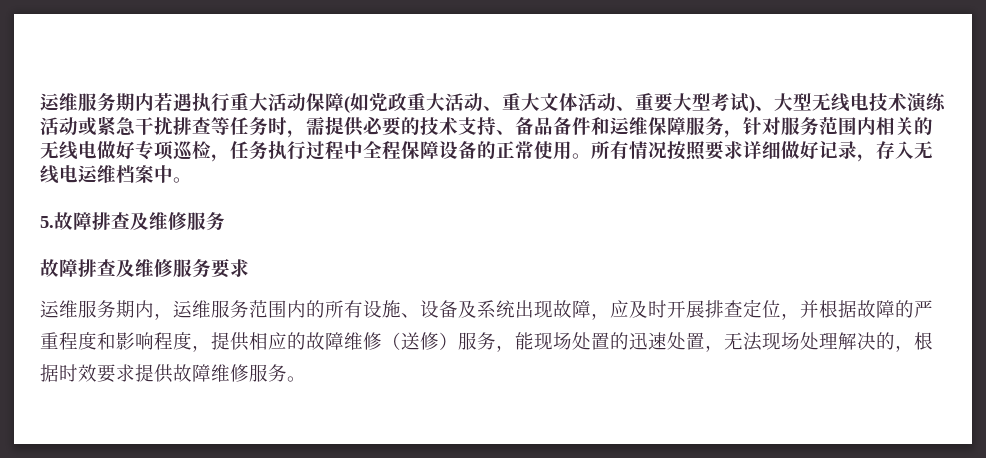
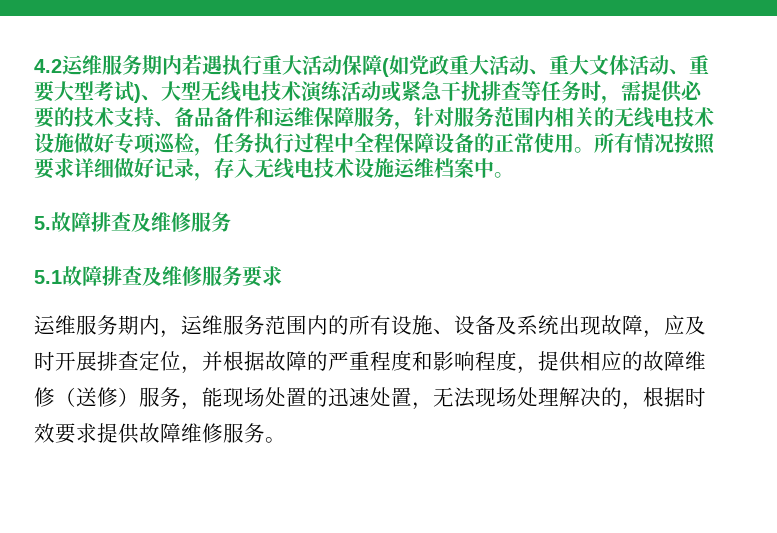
(40, 102) none -> [34,59,62,73] 4.2
(97, 150) none -> [674,107,714,127] [34,133,74,153] 技术设施
(78, 174) none -> [314,158,394,178] 技术设施
(225, 221) none -> [34,270,62,284] 5.1

